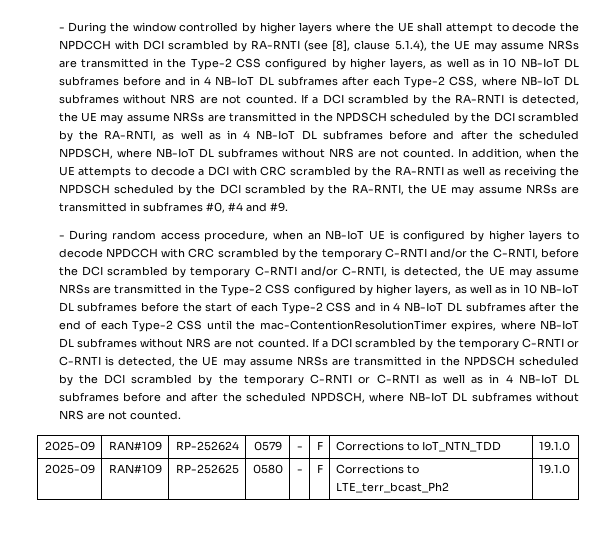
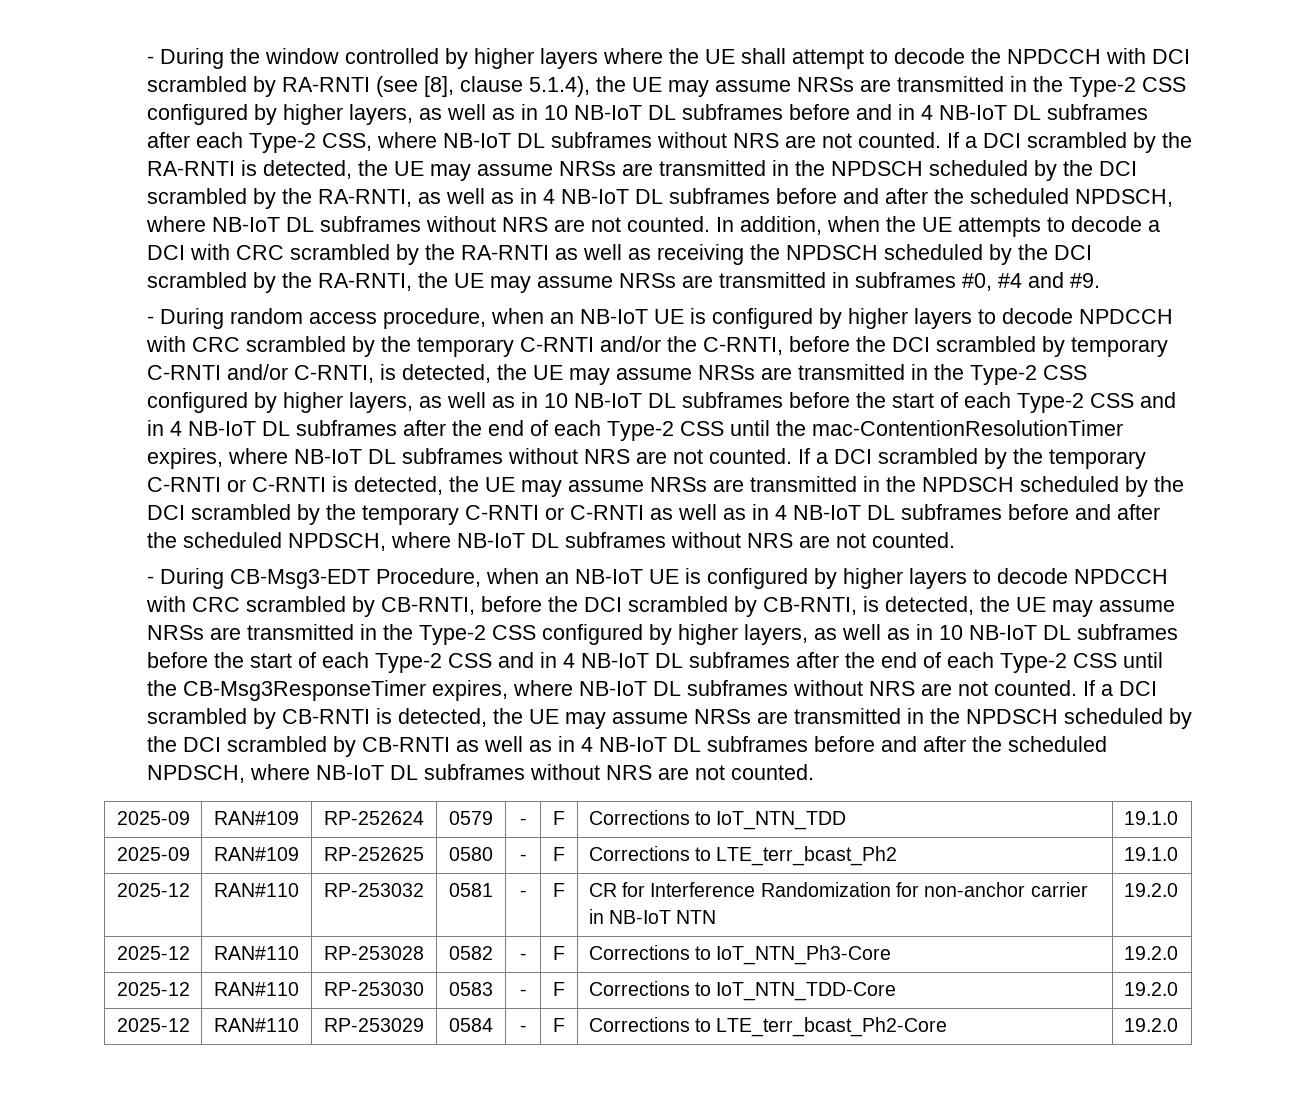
(181, 415) none -> [146,568,1168,589] [145,596,1175,617] [146,624,1178,645] [146,652,1163,673] [146,680,1157,701] [146,708,1192,729] [146,736,1107,757] [146,764,814,783] // - During CB-Msg3-EDT Procedure, when an NB-IoT UE is configured by higher layers to decode NPDCCH with CRC scrambled by CB-RNTI, before the DCI scrambled by CB-RNTI, is detected, the UE may assume NRSs are transmitted in the Type-2 CSS configured by higher layers, as well as in 10 NB-IoT DL subframes before the start of each Type-2 CSS and in 4 NB-IoT DL subframes after the end of each Type-2 CSS until the CB-Msg3ResponseTimer expires, where NB-IoT DL subframes without NRS are not counted. If a DCI scrambled by CB-RNTI is detected, the UE may assume NRSs are transmitted in the NPDSCH scheduled by the DCI scrambled by CB-RNTI as well as in 4 NB-IoT DL subframes before and after the scheduled NPDSCH, where NB-IoT DL subframes without NRS are not counted.
(570, 469) none -> [116,883,190,897] [214,883,299,897] [324,883,424,897] [449,883,493,897] [519,890,527,897] [553,883,565,897] [588,882,1088,897] [588,909,717,924] [1123,883,1178,897] [116,946,190,960] [214,946,299,960] [324,946,424,960] [449,946,493,960] [519,953,527,960] [553,946,565,960] [588,945,892,965] [1123,946,1178,960] [116,982,190,996] [214,982,299,996] [324,982,424,996] [449,982,493,996] [519,989,527,996] [553,982,565,996] [588,981,897,1001] [1123,982,1178,996] [116,1018,190,1032] [214,1018,299,1032] [324,1018,424,1032] [449,1018,493,1032] [519,1025,527,1032] [553,1018,565,1032] [588,1017,948,1037] [1123,1018,1178,1032] // 2025-12 | RAN#110 | RP-253032 | 0581 | - | F | CR for Interference Randomization for non-anchor carrier in NB-IoT NTN | 19.2.0 // 2025-12 | RAN#110 | RP-253028 | 0582 | - | F | Corrections to IoT_NTN_Ph3-Core | 19.2.0 // 2025-12 | RAN#110 | RP-253030 | 0583 | - | F | Corrections to IoT_NTN_TDD-Core | 19.2.0 // 2025-12 | RAN#110 | RP-253029 | 0584 | - | F | Corrections to LTE_terr_bcast_Ph2-Core | 19.2.0

